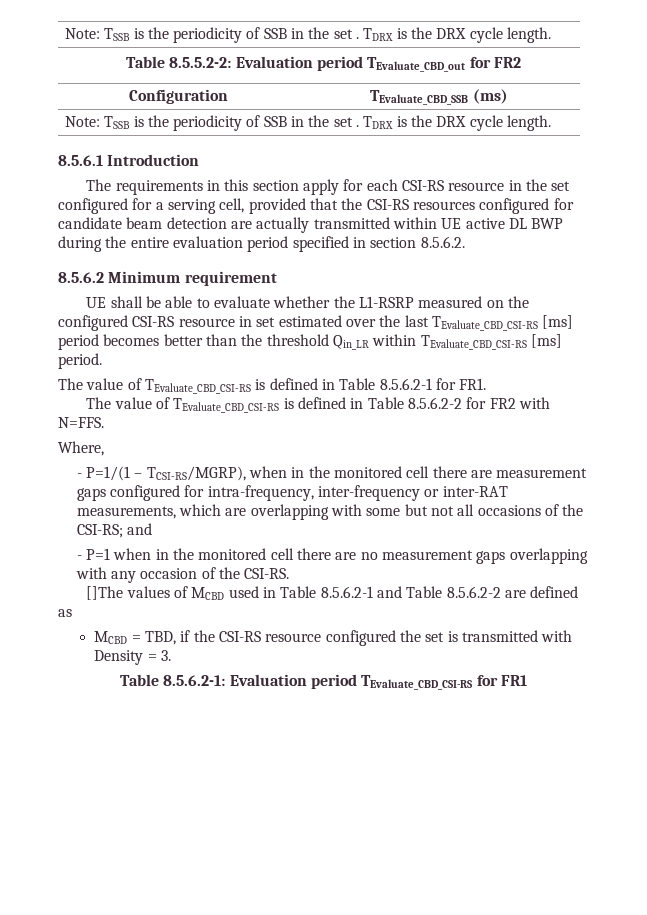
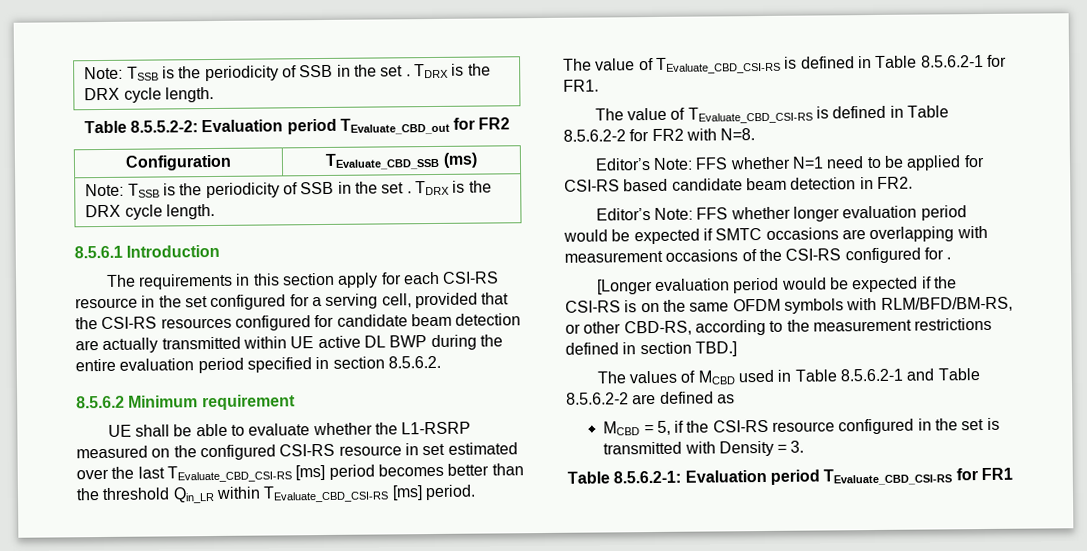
[58,417,104,428] [58,441,104,456] [76,466,588,481] [76,485,508,501] [76,504,584,520] [76,523,153,538] [76,548,588,564] [75,567,290,583] [86,586,124,600] N=FFS. // Where, // - P=1/(1 – TCSI-RS/MGRP), when in the monitored cell there are measurement gaps configured for intra-frequency, inter-frequency or inter-RAT measurements, which are overlapping with some but not all occasions of the CSI-RS; and // - P=1 when in the monitored cell there are no measurement gaps overlapping with any occasion of the CSI-RS. // []The -> [720,128,756,141] [594,154,985,171] [564,176,913,192] [595,205,967,222] [563,225,988,245] [564,247,952,264] [596,276,958,295] [565,296,1013,314] [565,317,993,336] [565,341,737,357] [596,371,626,384] N=8. // Editor’s Note: FFS whether N=1 need to be applied for CSI-RS based candidate beam detection in FR2. // Editor’s Note: FFS whether longer evaluation period would be expected if SMTC occasions are overlapping with measurement occasions of the CSI-RS configured for . // [Longer evaluation period would be expected if the CSI-RS is on the same OFDM symbols with RLM/BFD/BM-RS, or other CBD-RS, according to the measurement restrictions defined in section TBD.] // The
[144,631,176,645] TBD, -> [656,420,671,435] 5,
(396, 638) none -> [917,418,932,431] in

